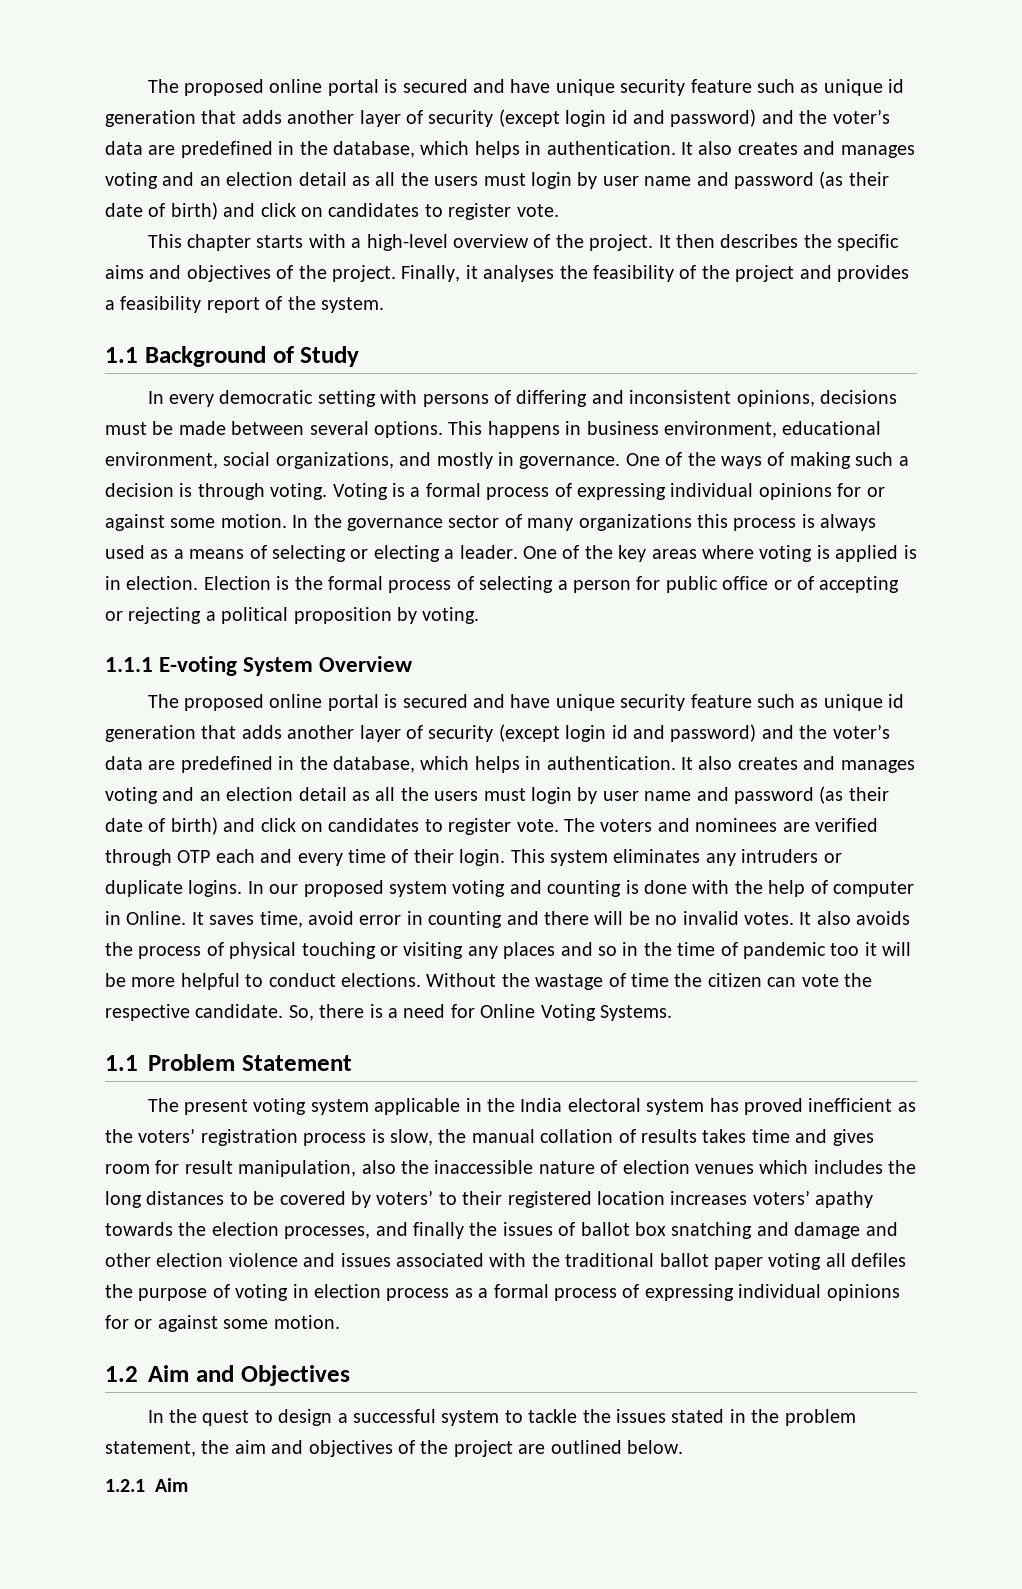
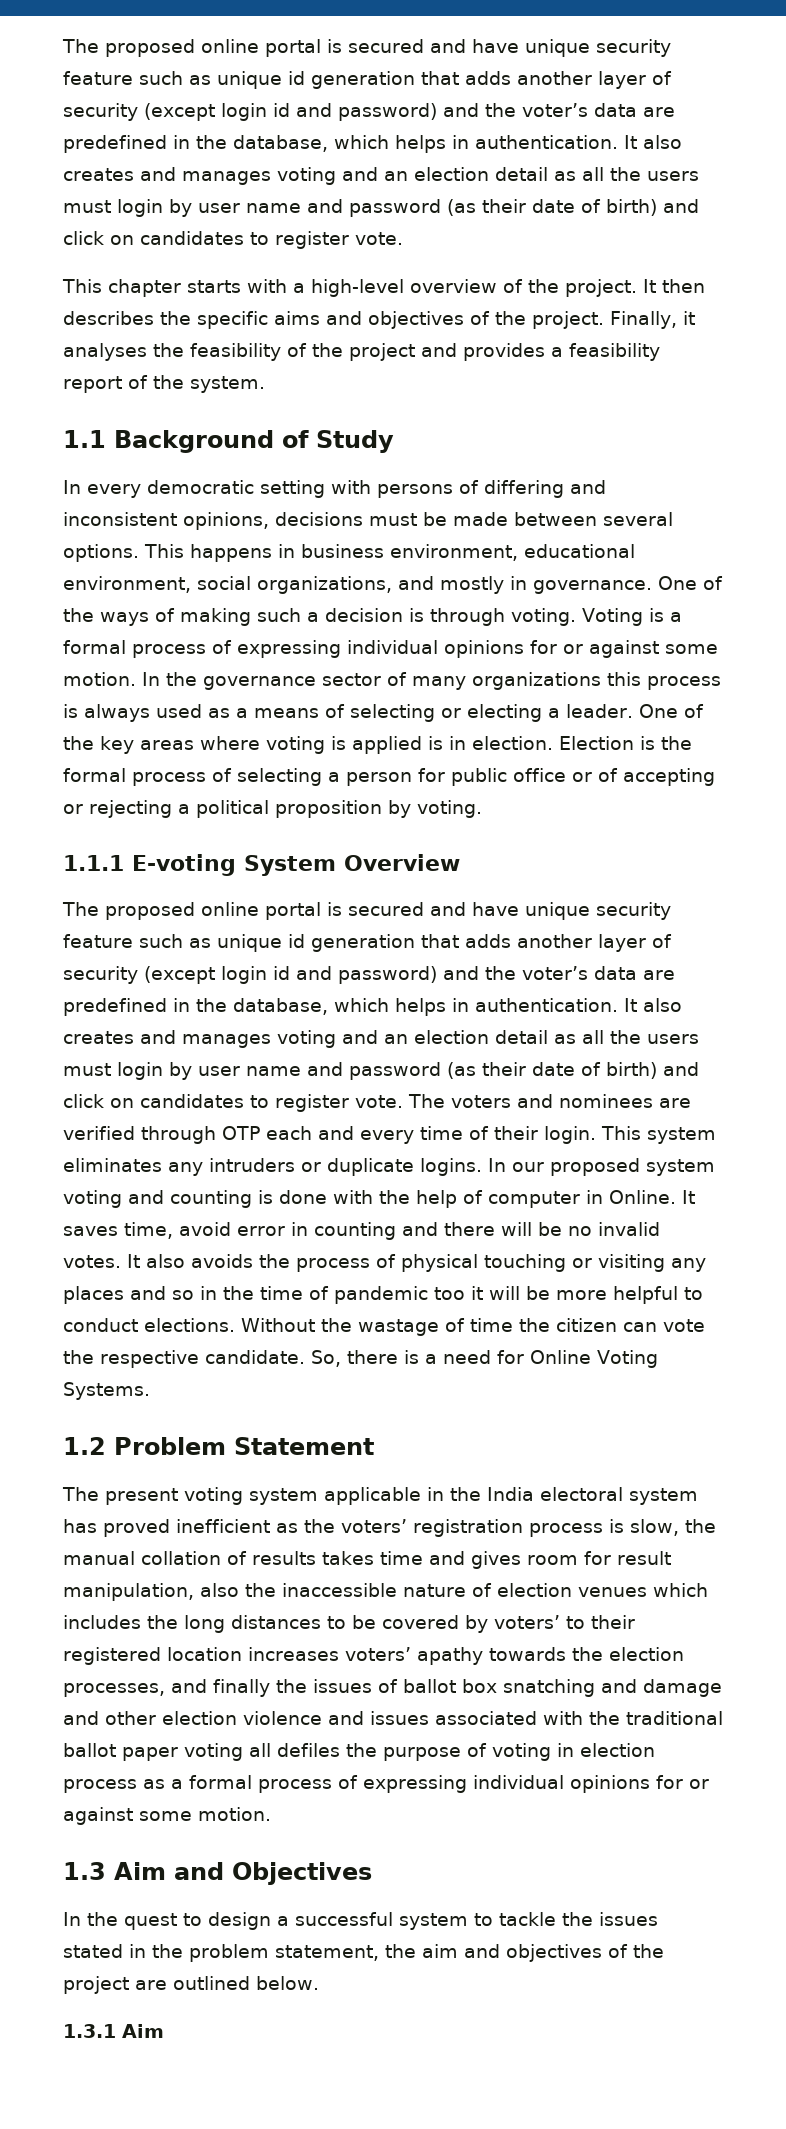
[105,1055,138,1071] 1.1 -> [63,1437,106,1455] 1.2
[105,1366,138,1382] 1.2 -> [63,1862,106,1880] 1.3
[105,1479,145,1492] 1.2.1 -> [63,2024,116,2038] 1.3.1

